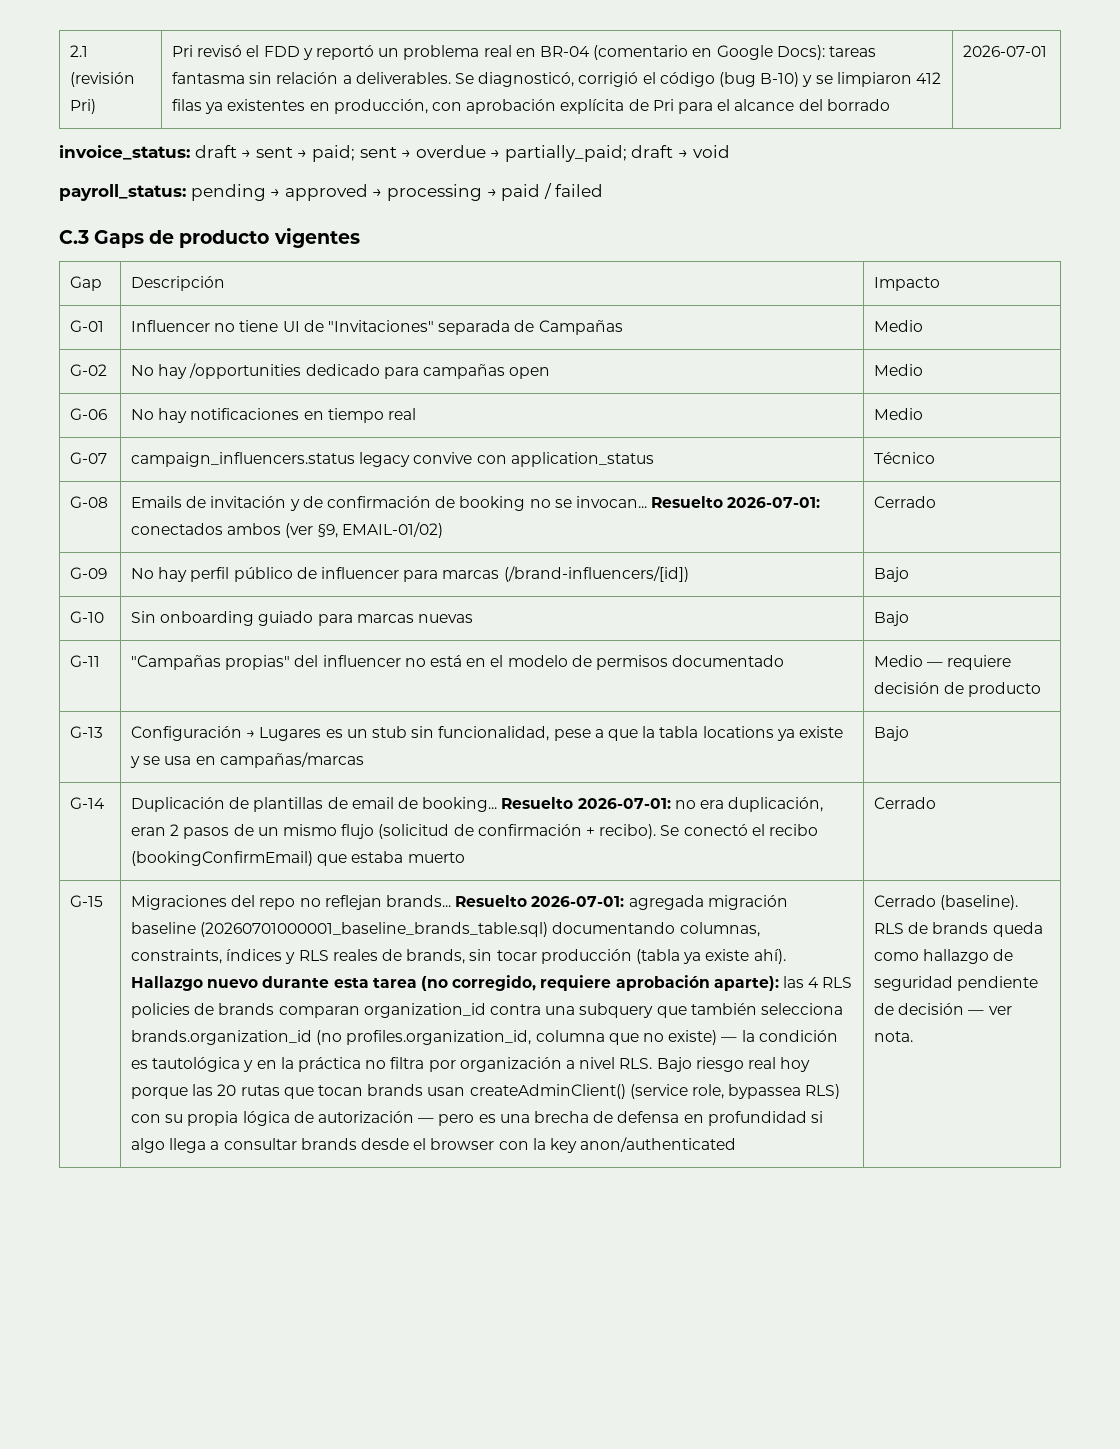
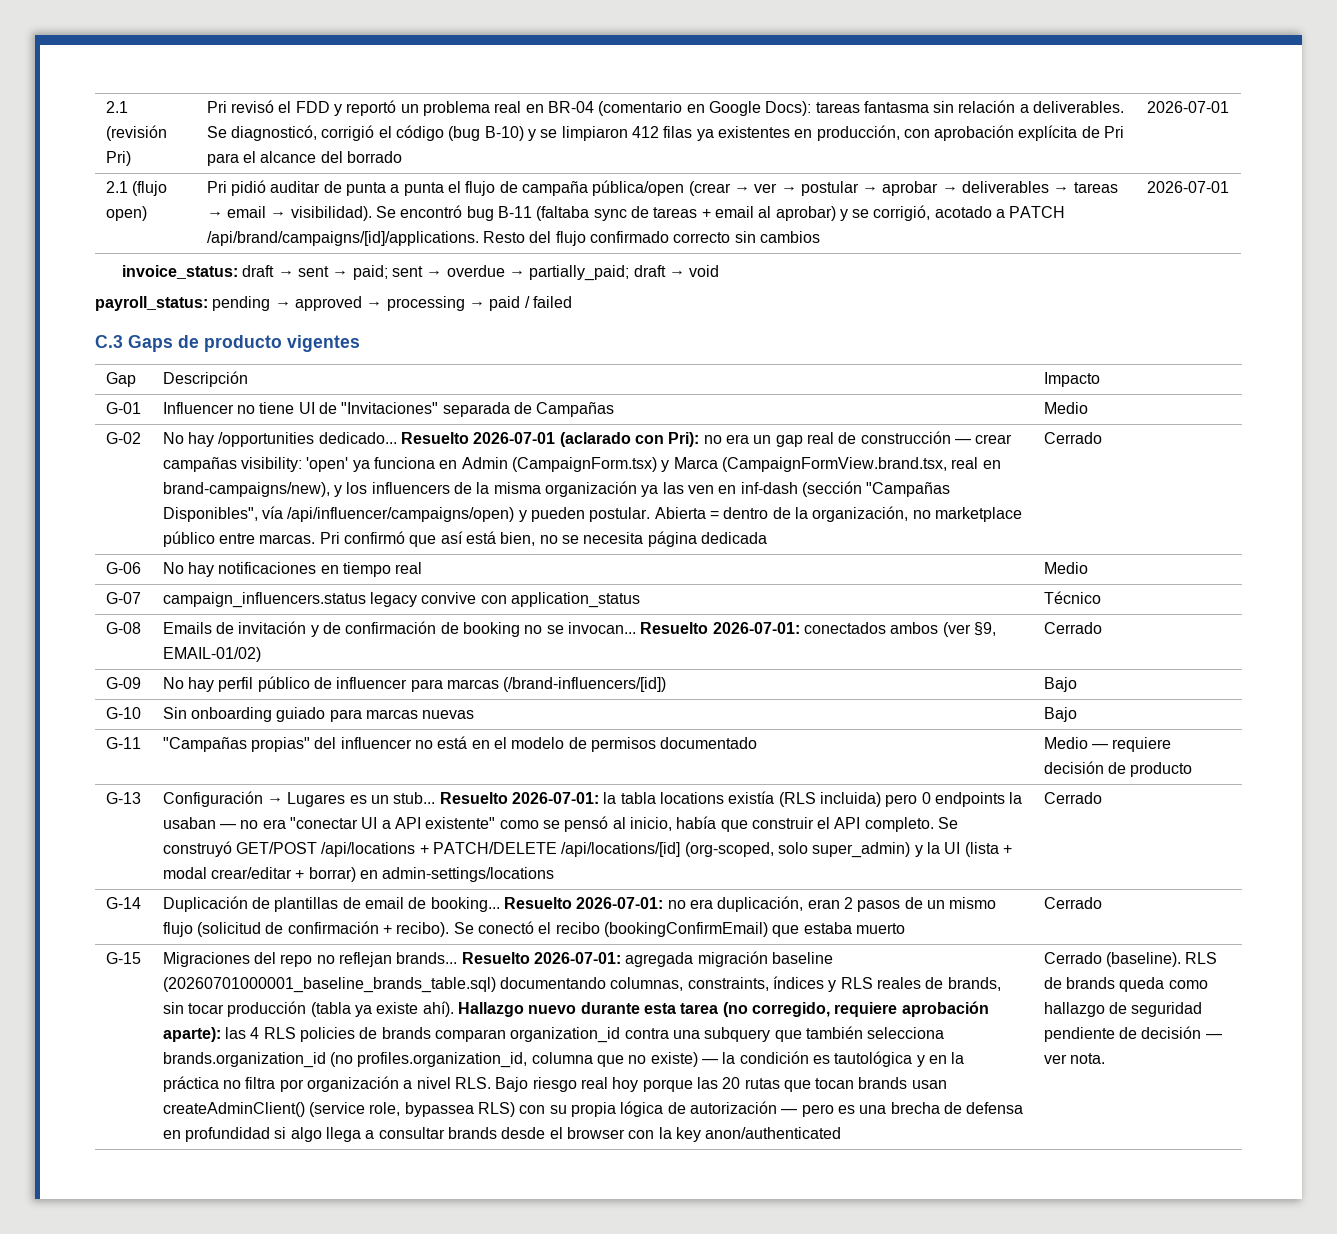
(1048, 51) none -> [105,181,168,196] [105,206,147,221] [206,180,1118,196] [206,205,1066,221] [206,231,820,246] [1146,181,1229,193] // 2.1 (flujo open) | Pri pidió auditar de punta a punta el flujo de campaña pública/open (crear → ver → postular → aprobar → deliverables → tareas → email → visibilidad). Se encontró bug B-11 (faltaba sync de tareas + email al aprobar) y se corrigió, acotado a PATCH /api/brand/campaigns/[id]/applications. Resto del flujo confirmado correcto sin cambios | 2026-07-01
[305,364,551,379] [874,364,924,376] dedicado para campañas open | Medio -> [318,431,1013,447] [162,457,1001,472] [162,481,951,497] [162,506,1022,522] [162,531,767,547] [1043,432,1102,444] dedicado... Resuelto 2026-07-01 (aclarado con Pri): no era un gap real de construcción — crear campañas visibility: 'open' ya funciona en Admin (CampaignForm.tsx) y Marca (CampaignFormView.brand.tsx, real en brand-campaigns/new), y los influencers de la misma organización ya las ven en inf-dash (sección "Campañas Disponibles", vía /api/influencer/campaigns/open) y pueden postular. Abierta = dentro de la organización, no marketplace público entre marcas. Pri confirmó que así está bien, no se necesita página dedicada | Cerrado
[372,726,843,741] [130,752,364,768] [874,726,910,741] stub sin funcionalidad, pese a que la tabla locations ya existe y se usa en campañas/marcas | Bajo -> [393,791,1023,807] [162,816,959,832] [162,841,1012,858] [162,867,555,882] [1043,792,1102,804] stub... Resuelto 2026-07-01: la tabla locations existía (RLS incluida) pero 0 endpoints la usaban — no era "conectar UI a API existente" como se pensó al inicio, había que construir el API completo. Se construyó GET/POST /api/locations + PATCH/DELETE /api/locations/[id] (org-scoped, solo super_admin) y la UI (lista + modal crear/editar + borrar) en admin-settings/locations | Cerrado

